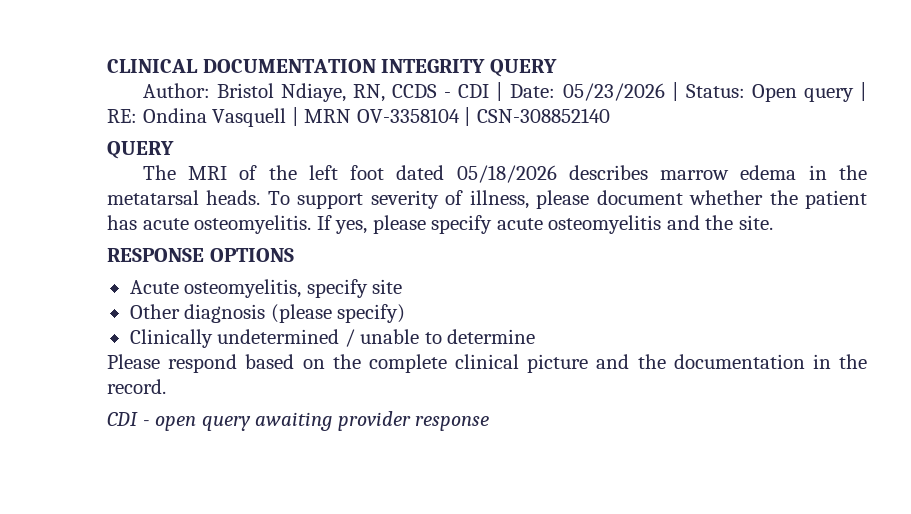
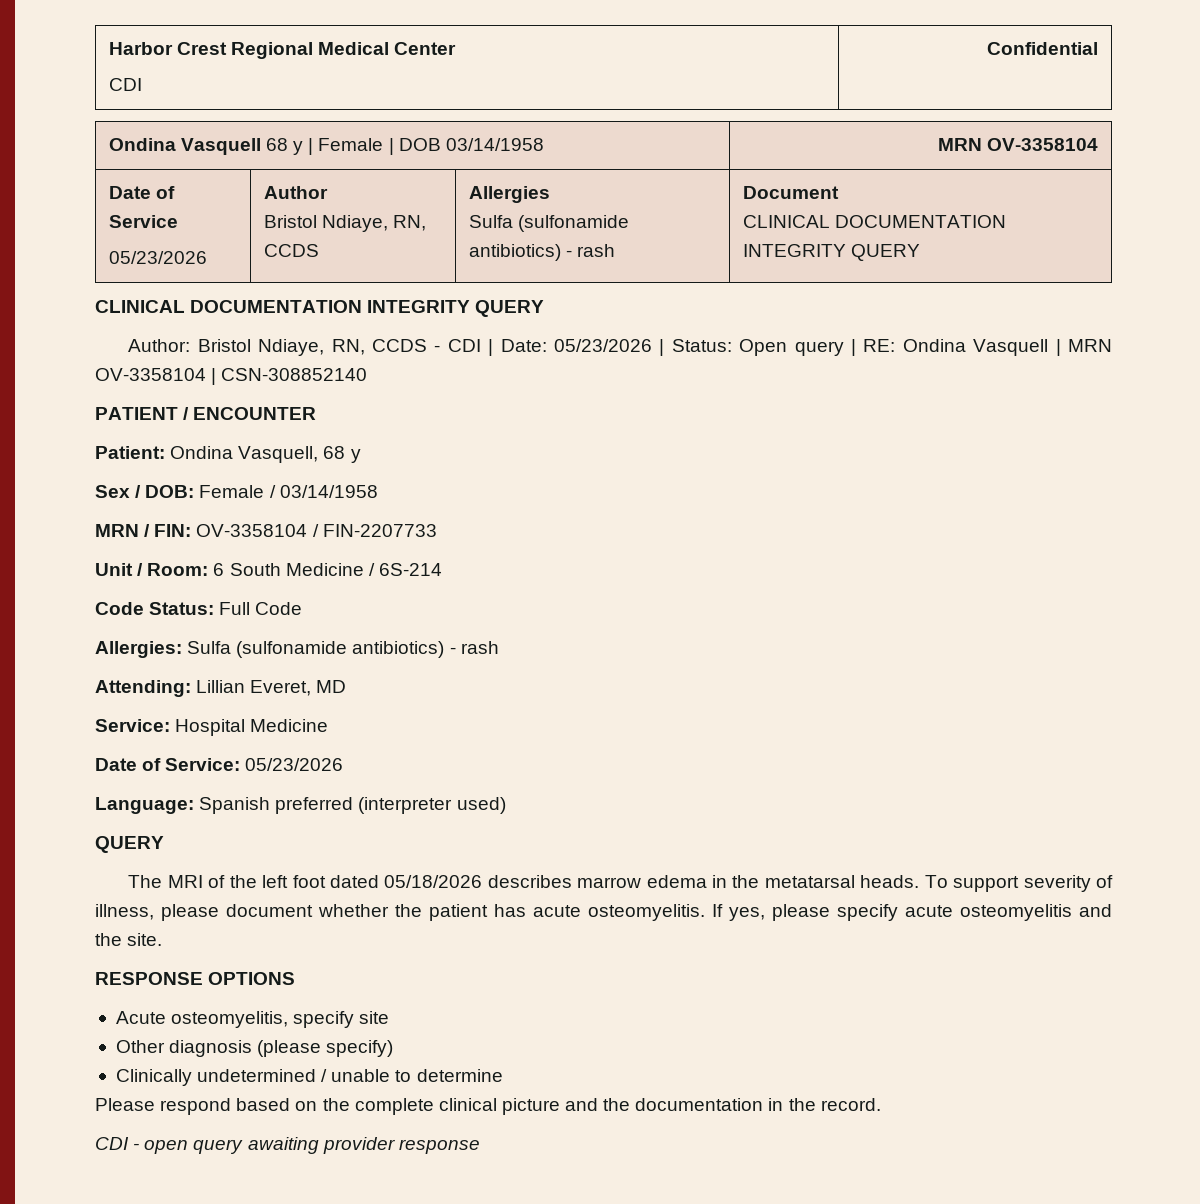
(107, 66) none -> [108,42,457,59] [108,78,142,91] [987,42,1099,55] [108,138,544,155] [938,138,1099,151] [108,186,175,199] [108,215,178,228] [108,251,207,264] [263,186,328,199] [263,215,427,232] [263,244,319,257] [468,186,550,203] [468,215,629,232] [468,244,616,261] [742,186,839,199] [742,215,1006,228] [742,244,920,261] Harbor Crest Regional Medical Center // CDI | Confidential // Ondina Vasquell 68 y | Female | DOB 03/14/1958 | MRN OV-3358104 // Date of Service // 05/23/2026 | Author // Bristol Ndiaye, RN, CCDS | Allergies // Sulfa (sulfonamide antibiotics) - rash | Document // CLINICAL DOCUMENTATION INTEGRITY QUERY //
(610, 115) none -> [95,407,317,420] [95,446,361,463] [95,485,378,498] [95,524,437,537] [95,563,442,576] [95,602,303,615] [95,641,499,658] [95,680,347,697] [95,719,329,736] [95,758,344,771] [95,797,506,814] // PATIENT / ENCOUNTER // Patient: Ondina Vasquell, 68 y // Sex / DOB: Female / 03/14/1958 // MRN / FIN: OV-3358104 / FIN-2207733 // Unit / Room: 6 South Medicine / 6S-214 // Code Status: Full Code // Allergies: Sulfa (sulfonamide antibiotics) - rash // Attending: Lillian Everet, MD // Service: Hospital Medicine // Date of Service: 05/23/2026 // Language: Spanish preferred (interpreter used)

